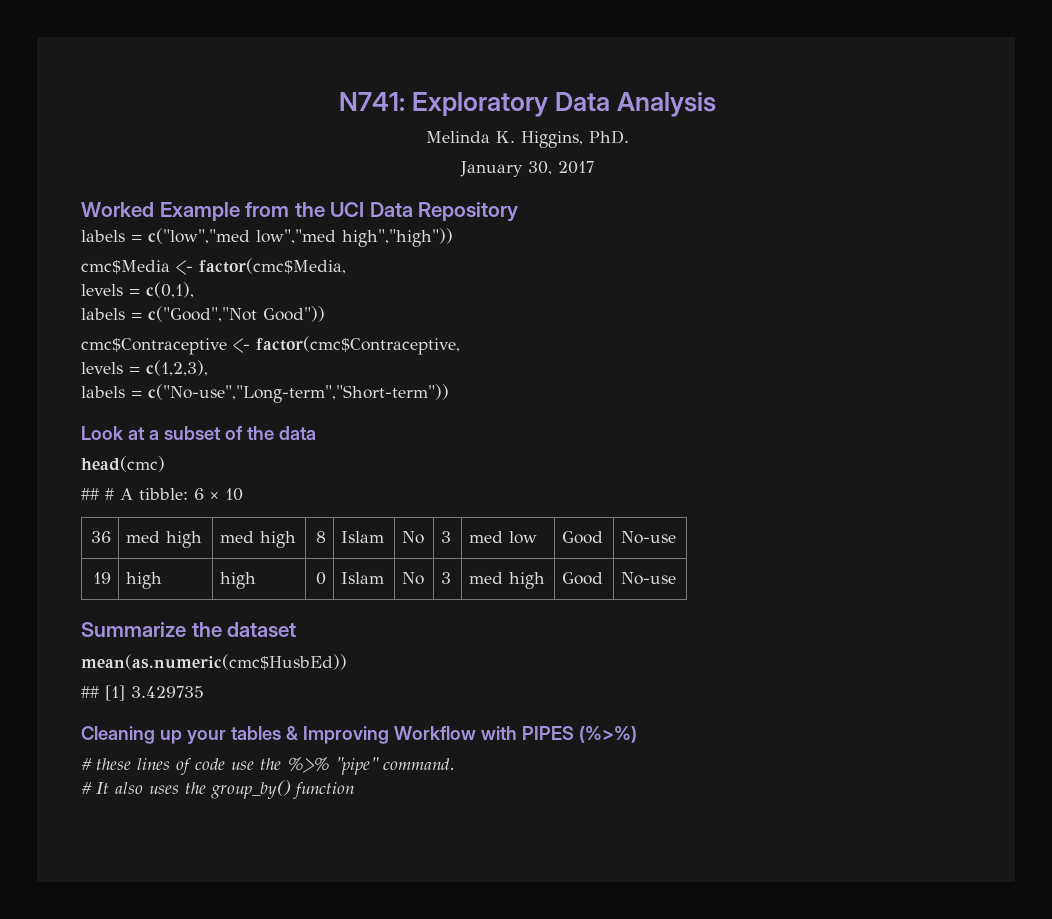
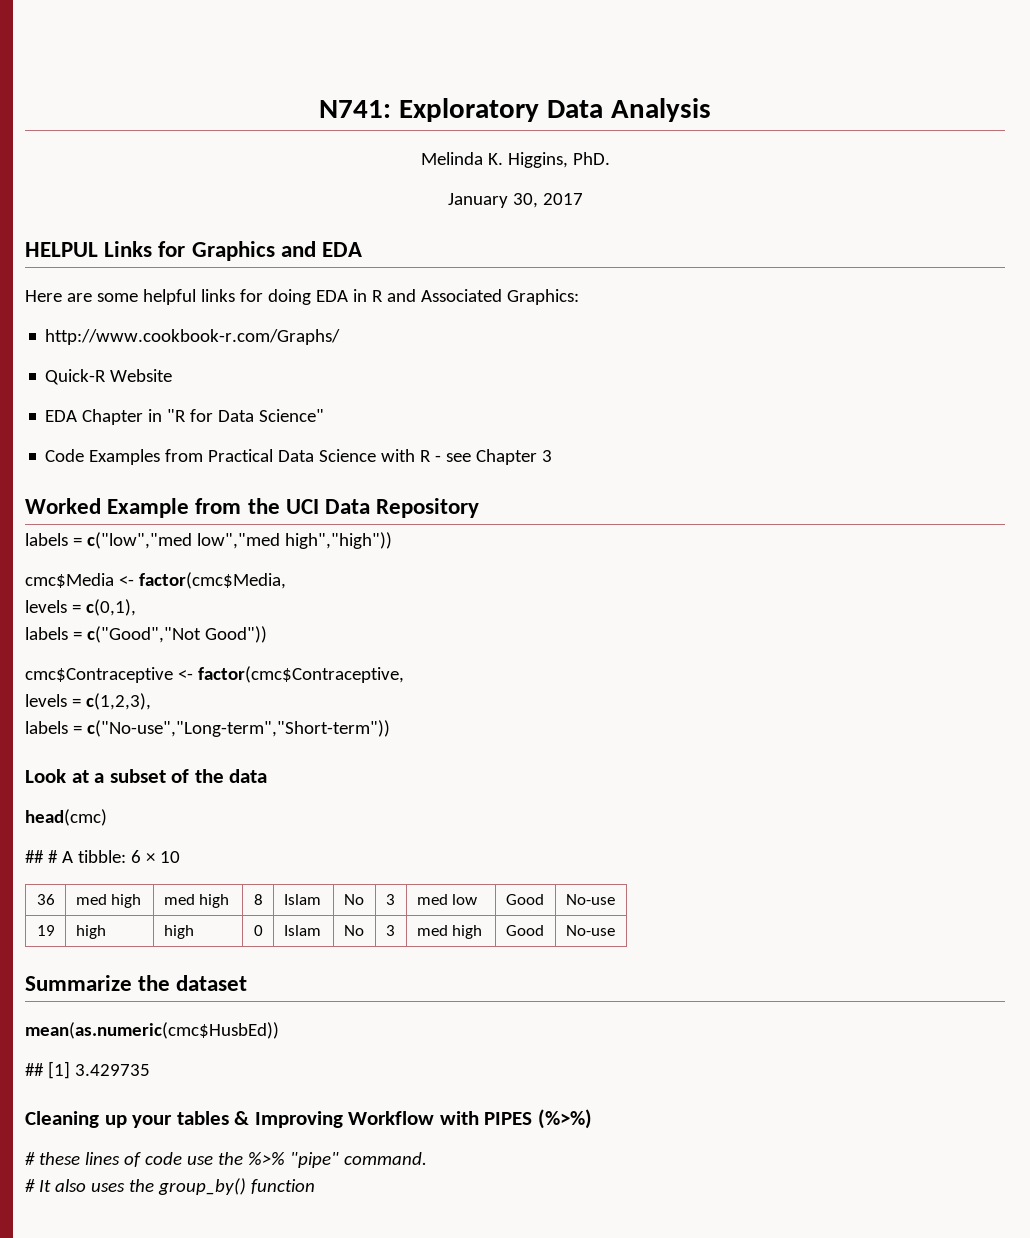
(594, 167) none -> [25,241,363,261] [25,289,579,305] [45,329,341,345] [45,369,173,385] [45,409,325,425] [45,449,553,465] // HELPUL Links for Graphics and EDA // Here are some helpful links for doing EDA in R and Associated Graphics: // http://www.cookbook-r.com/Graphs/ // Quick-R Website // EDA Chapter in "R for Data Science" // Code Examples from Practical Data Science with R - see Chapter 3

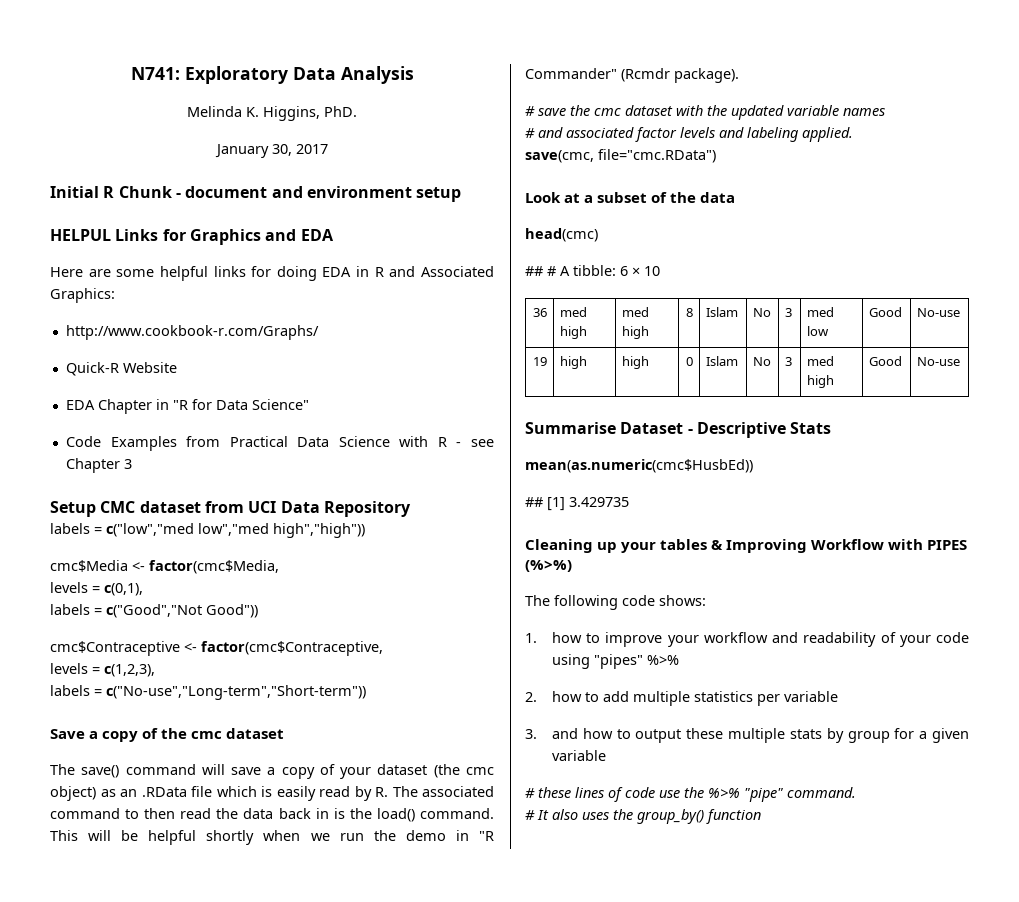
(583, 199) none -> [50,186,462,202] // Initial R Chunk - document and environment setup
[25,498,280,518] Worked Example from the -> [50,501,244,517] Setup CMC dataset from
(390, 728) none -> [50,728,285,742] [50,764,494,779] [50,786,494,801] [50,808,494,822] [50,830,494,845] [525,68,739,83] [525,105,885,120] [525,127,853,142] [525,149,716,163] // Save a copy of the cmc dataset // The save() command will save a copy of your dataset (the cmc object) as an .RData file which is easily read by R. The associated command to then read the data back in is the load() command. This will be helpful shortly when we run the demo in "R Commander" (Rcmdr package). // # save the cmc dataset with the updated variable names // # and associated factor levels and labeling applied. // save(cmc, file="cmc.RData")
[25,975,248,991] Summarize the dataset -> [525,422,832,438] Summarise Dataset - Descriptive Stats
(592, 1119) none -> [525,595,706,610] [525,632,970,647] [551,654,679,669] [525,691,838,706] [525,728,969,743] [551,750,606,761] // The following code shows: // 1. how to improve your workflow and readability of your code using "pipes" %>% // 2. how to add multiple statistics per variable // 3. and how to output these multiple stats by group for a given variable

